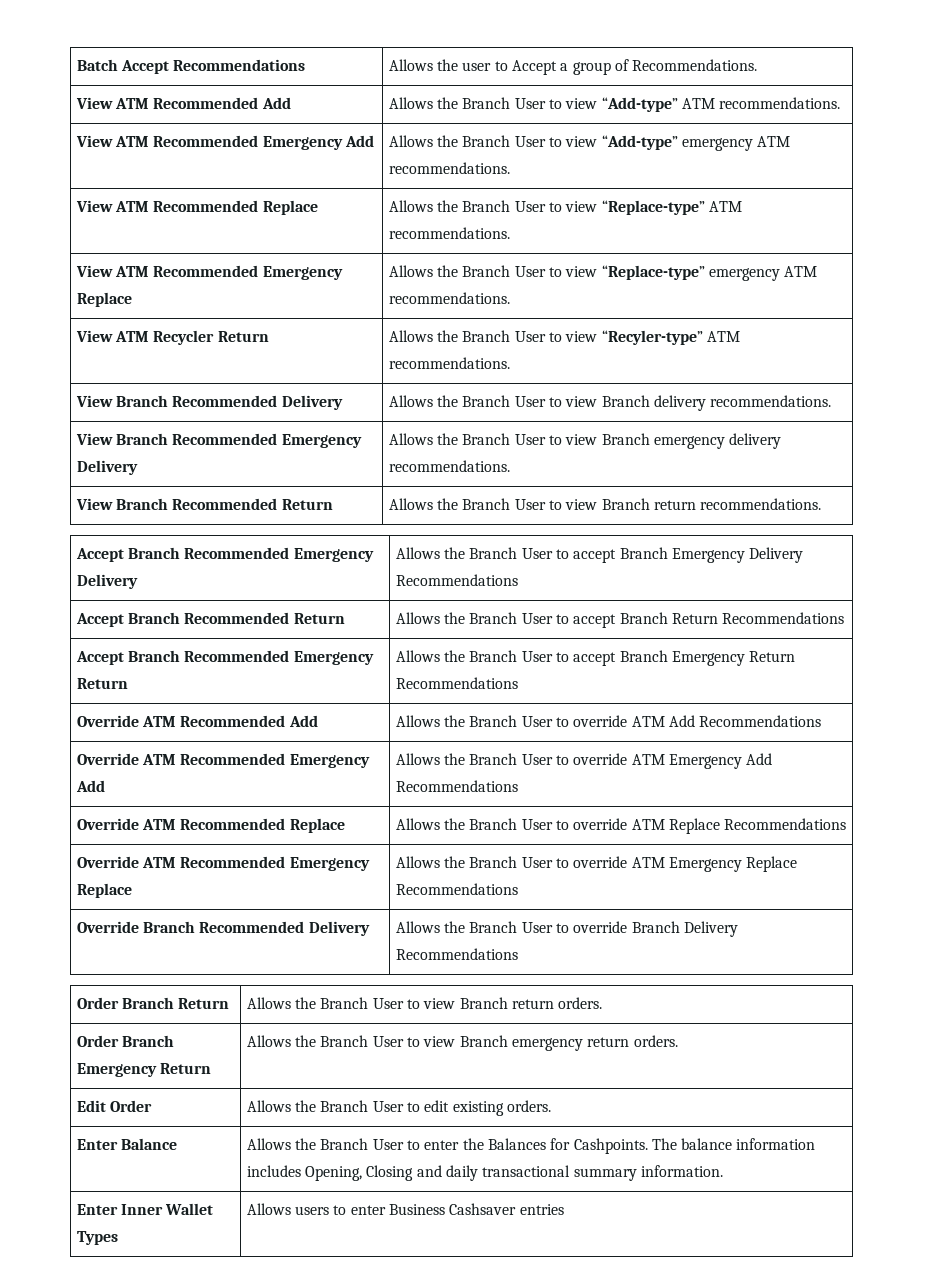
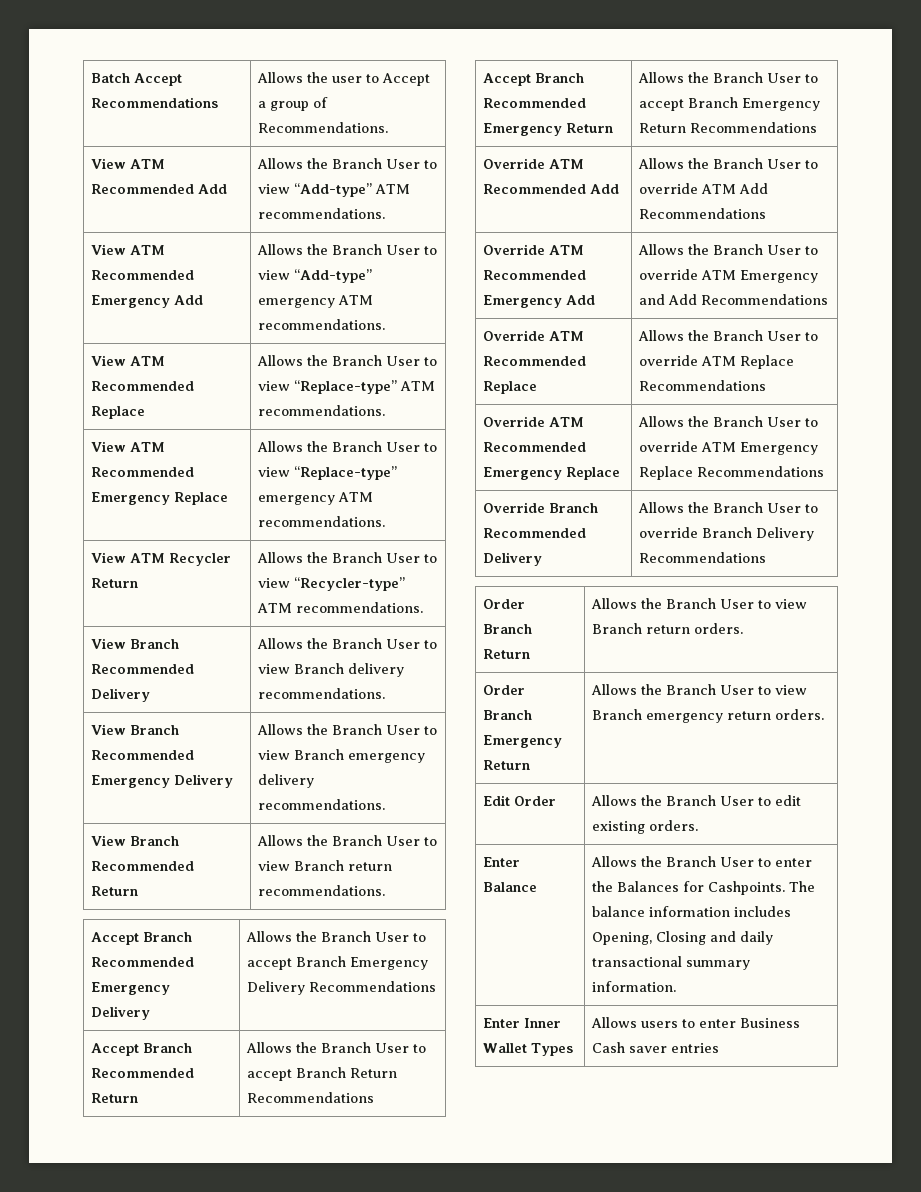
[601,330,703,345] “Recyler-type” -> [294,577,406,591] “Recycler-type”
(742, 761) none -> [639,294,666,305] and
[449,1203,517,1215] Cashsaver -> [592,1042,668,1053] Cash saver

